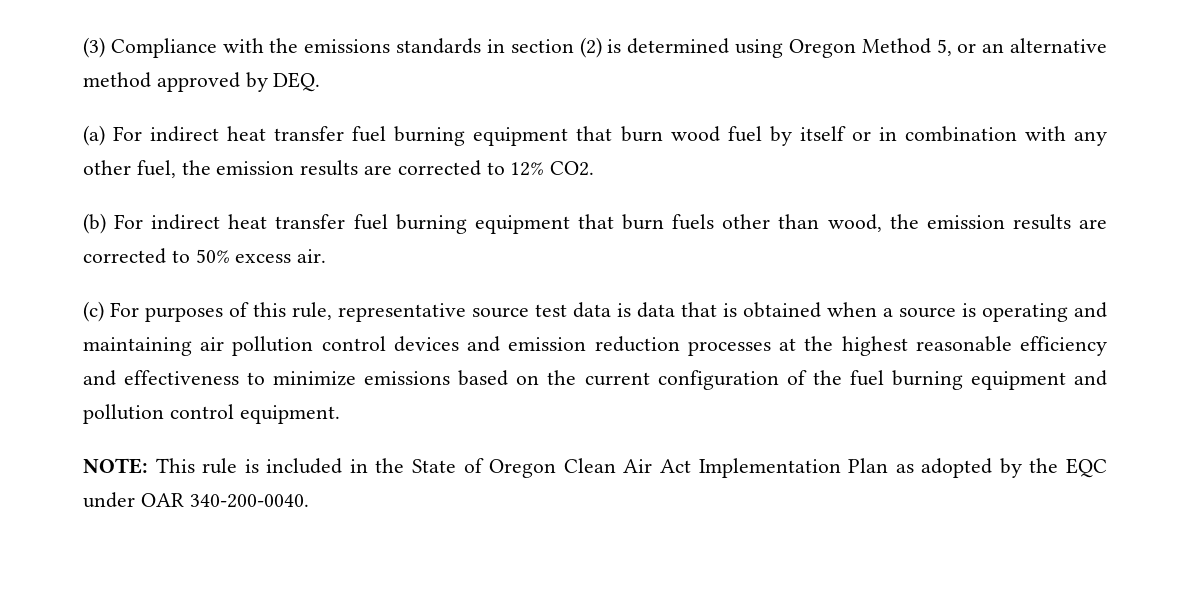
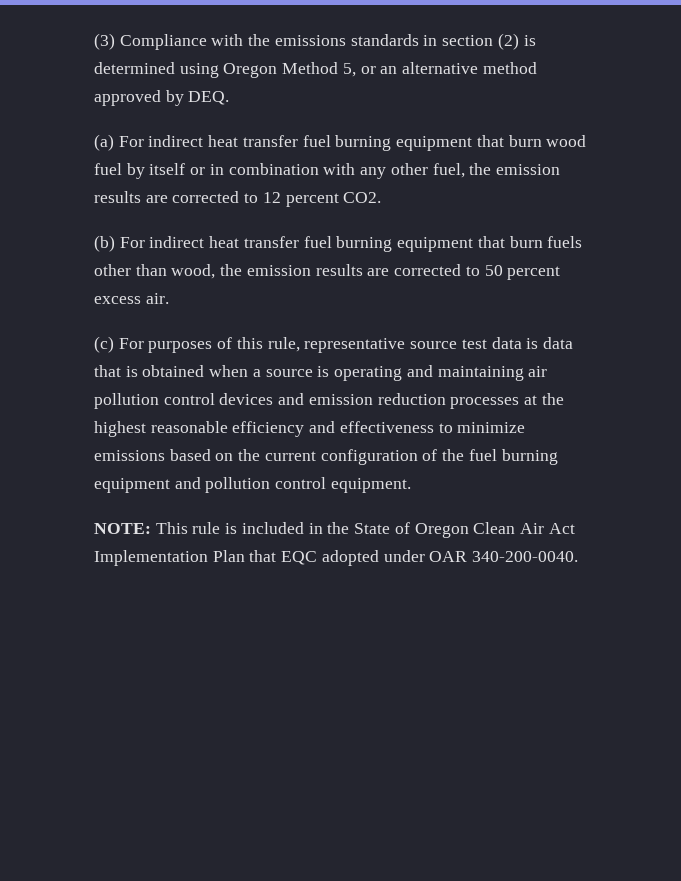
[510,162,545,176] 12% -> [262,192,339,207] 12 percent
[195,249,230,263] 50% -> [484,265,561,280] 50 percent
[895,458,1107,478] as adopted by the EQC -> [249,550,379,566] that EQC adopted

